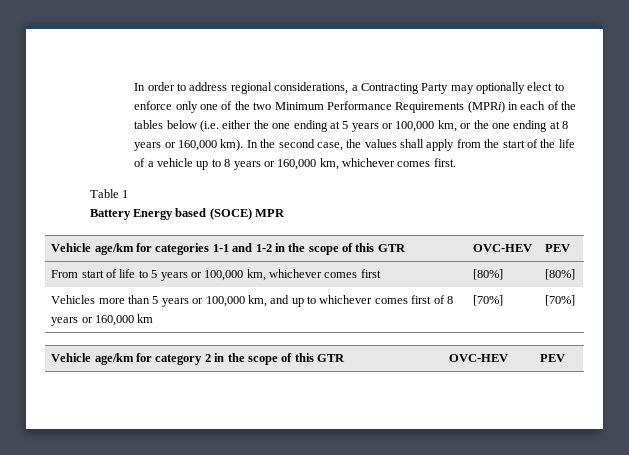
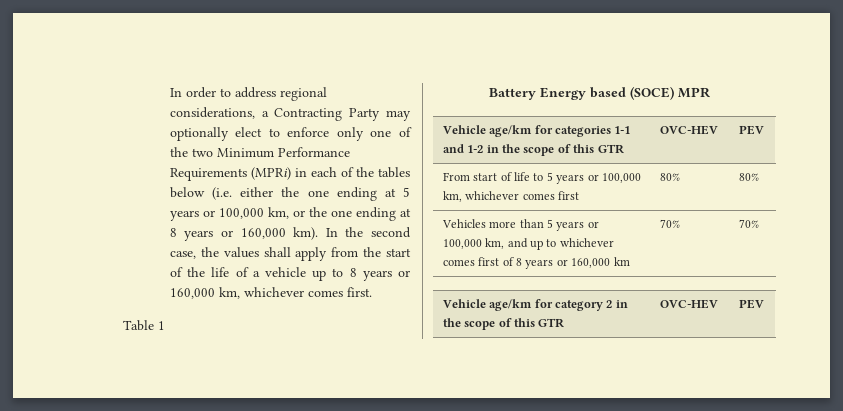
[473,269,504,280] [545,269,576,280] [80%] | [80%] -> [659,173,680,181] [738,173,759,181] 80% | 80%
[473,295,504,306] [545,295,576,306] [70%] | [70%] -> [659,219,680,228] [738,219,759,228] 70% | 70%

